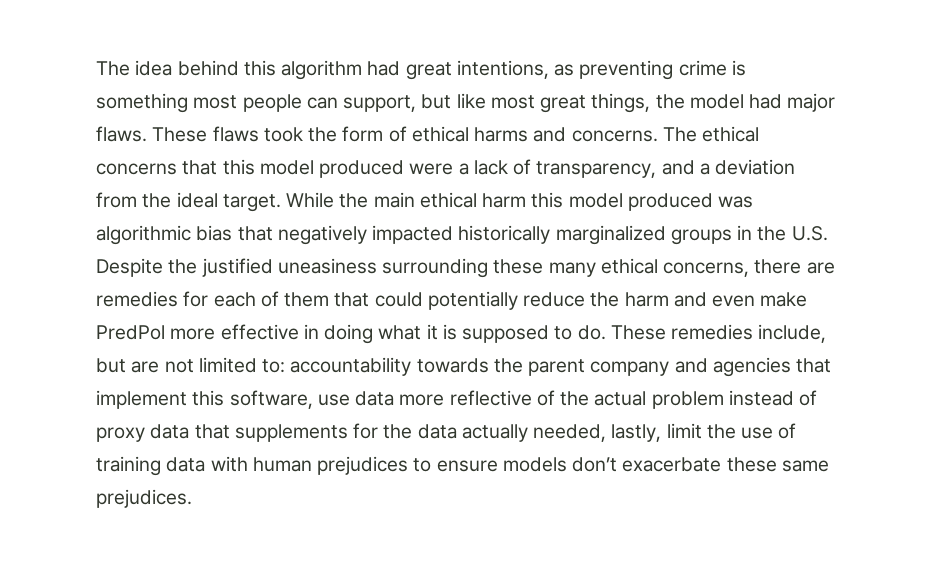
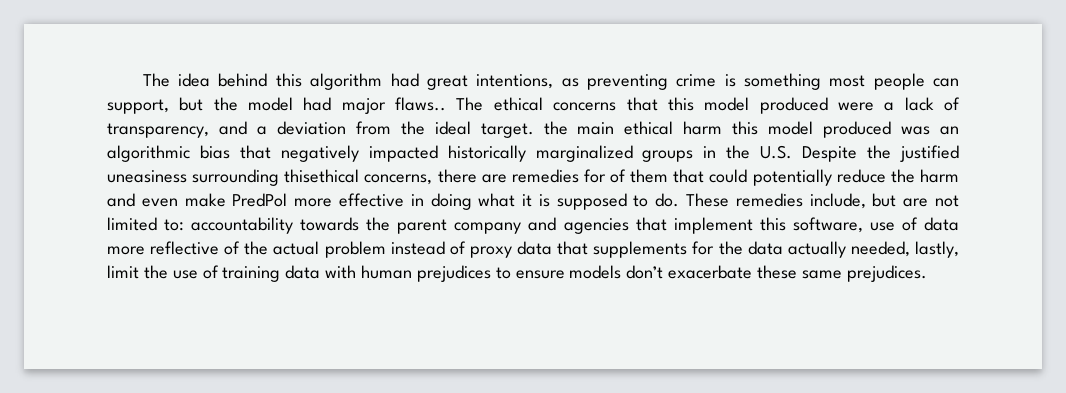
[456,93,836,113] [96,126,658,142] like most great things, the model had major flaws. These flaws took the form of ethical harms and concerns. -> [213,97,447,114] the model had major flaws..
[286,192,335,208] While -> (534, 130) none
(754, 202) none -> [940,126,959,135] an
[493,258,658,277] these many ethical -> [284,169,360,183] thisethical
[213,292,256,307] each -> (606, 176) none
(350, 400) none -> [901,217,918,231] of

